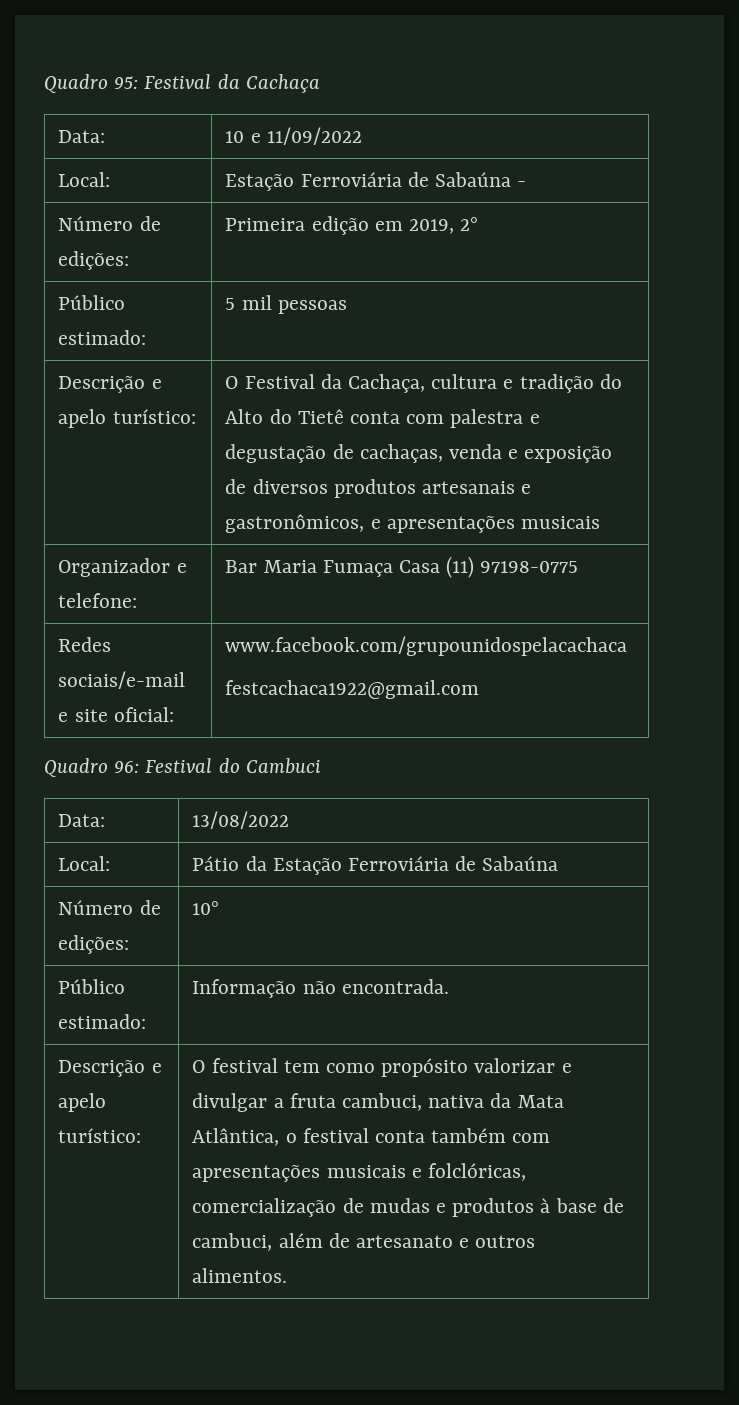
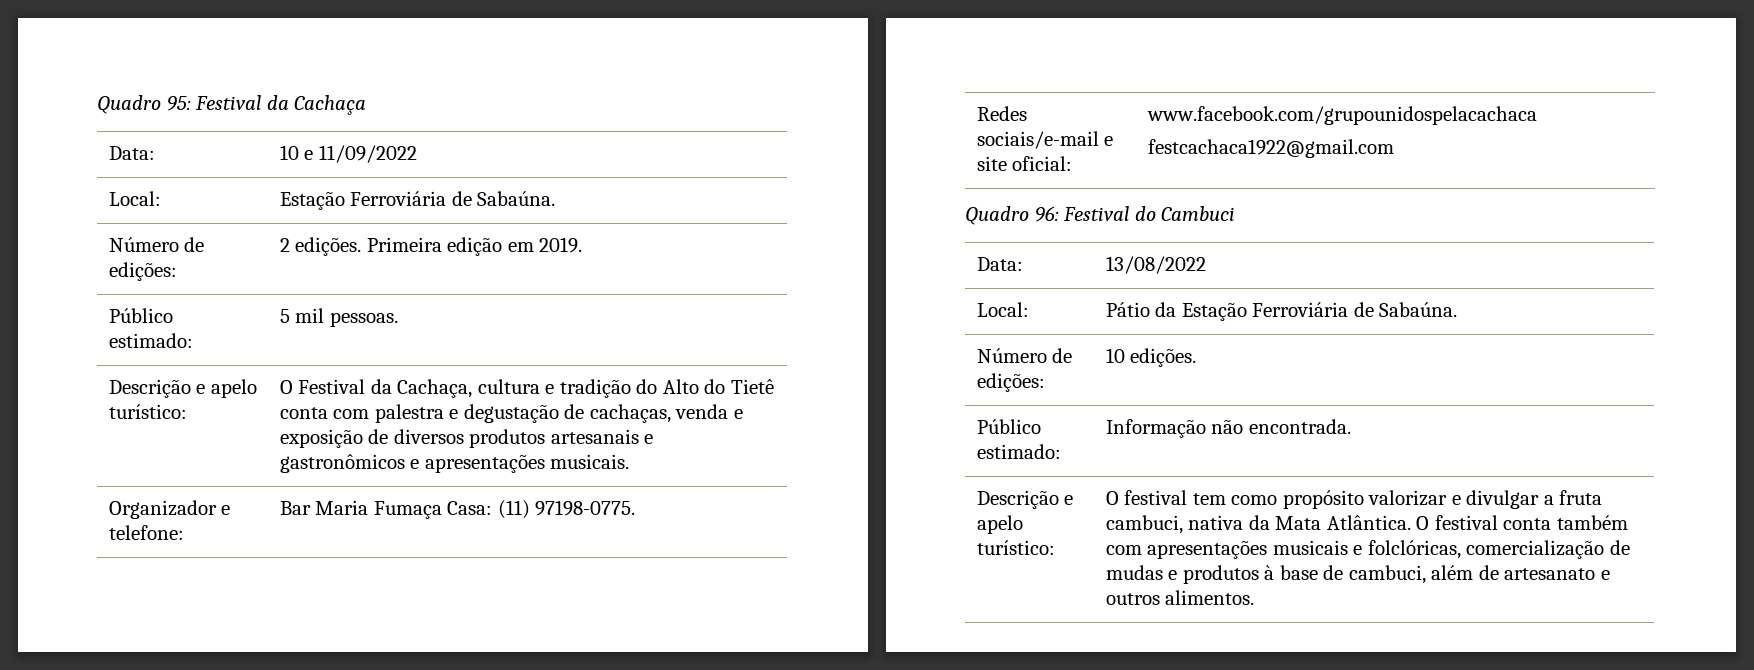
[434,172,527,187] [58,216,161,231] [58,251,130,270] Sabaúna - // Número de edições: | -> [477,191,556,206] [108,237,205,252] [108,262,177,281] [279,237,362,256] Sabaúna. // Número de edições: | 2 edições.
[408,217,479,234] 2019, 2° -> [539,237,583,253] 2019.
[277,300,347,314] pessoas -> [329,312,398,327] pessoas.
[225,514,365,533] gastronômicos, -> [279,454,405,473] gastronômicos
[520,516,600,529] musicais -> [550,454,630,469] musicais.
[398,556,579,578] Casa (11) 97198-0775 -> [447,500,636,519] Casa: (11) 97198-0775.
[482,856,559,871] [58,900,161,915] [58,935,130,954] [192,901,220,915] Sabaúna // Número de edições: | 10° -> [1379,302,1458,317] [976,348,1073,363] [976,373,1045,392] [1105,348,1197,367] Sabaúna. // Número de edições: | 10 edições.
[192,1128,297,1146] Atlântica, o -> [1326,515,1430,530] Atlântica. O

